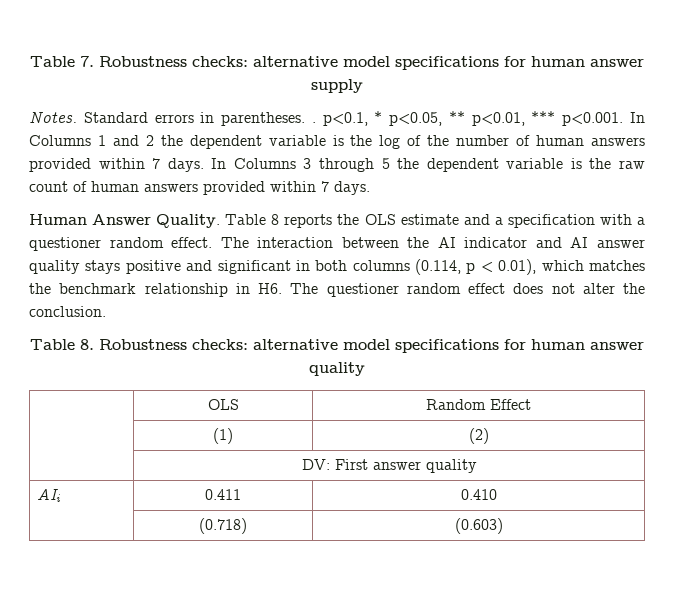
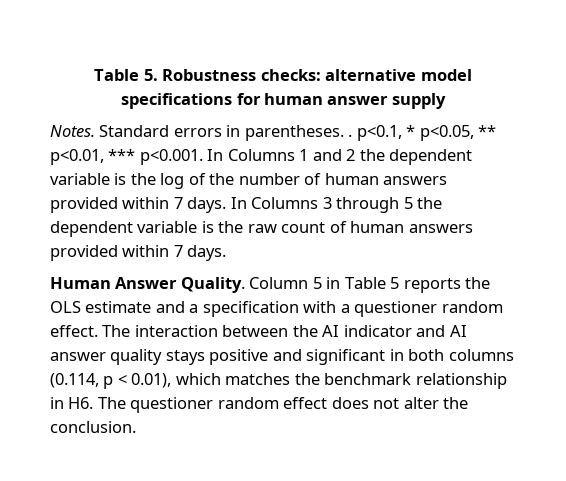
[30,56,94,67] Table 7. -> [94,69,158,81] Table 5.
[225,214,280,225] Table 8 -> [249,277,400,289] Column 5 in Table 5
[30,339,644,353] [309,362,365,376] [207,399,239,410] [426,399,531,410] [213,428,233,444] [468,428,489,444] [301,459,477,473] [36,489,61,502] [205,489,241,500] [460,489,497,500] [199,518,247,534] [454,518,503,534] // Table 8. Robustness checks: alternative model specifications for human answer quality // | OLS | Random Effect // | (1) | (2) // | DV: First answer quality // AIi | 0.411 | 0.410 // | (0.718) | (0.603) -> (136, 427) none

